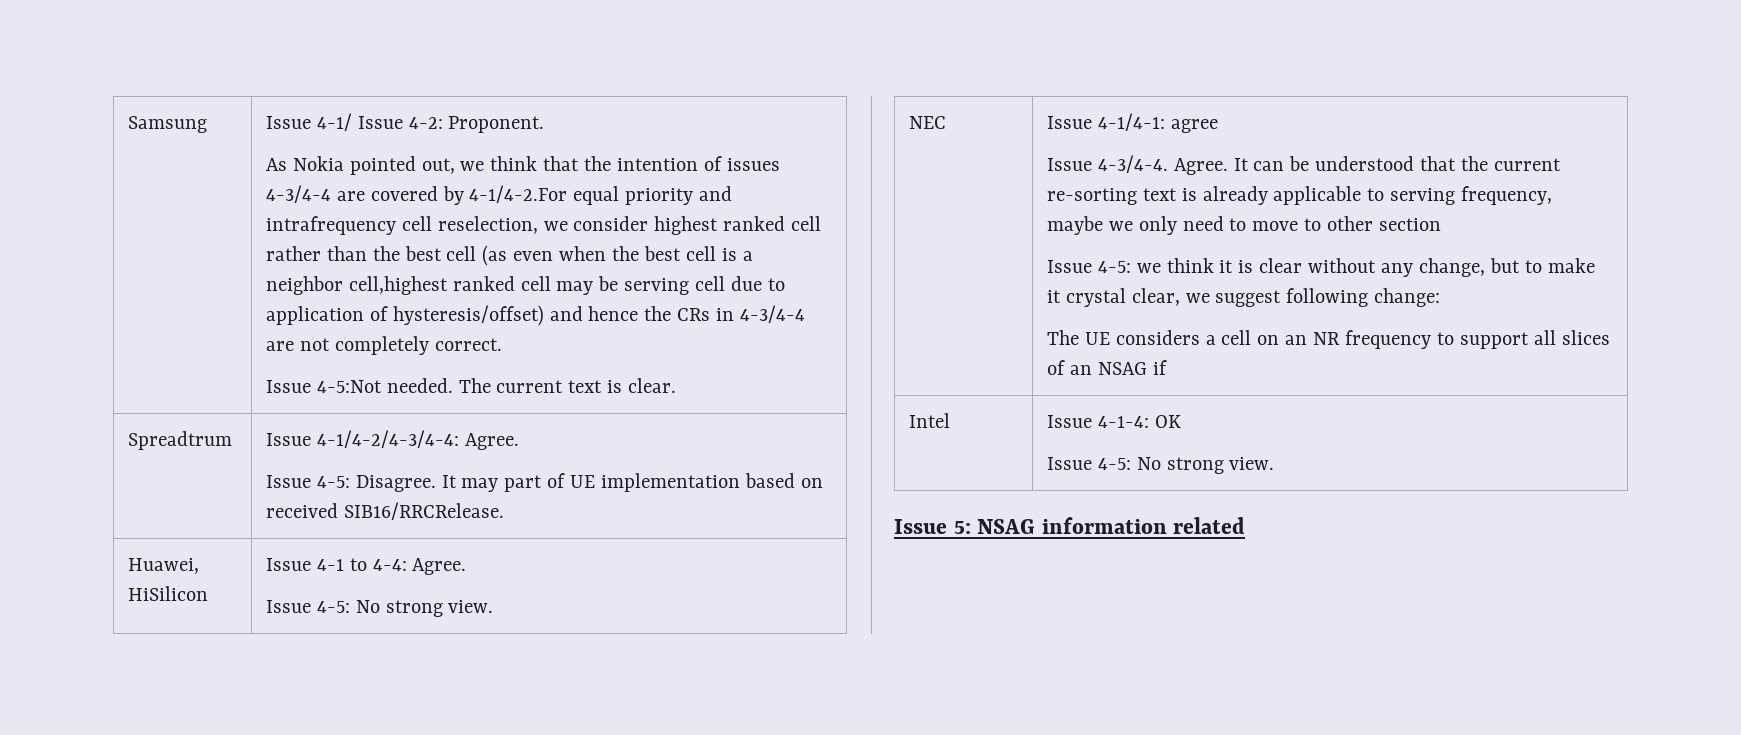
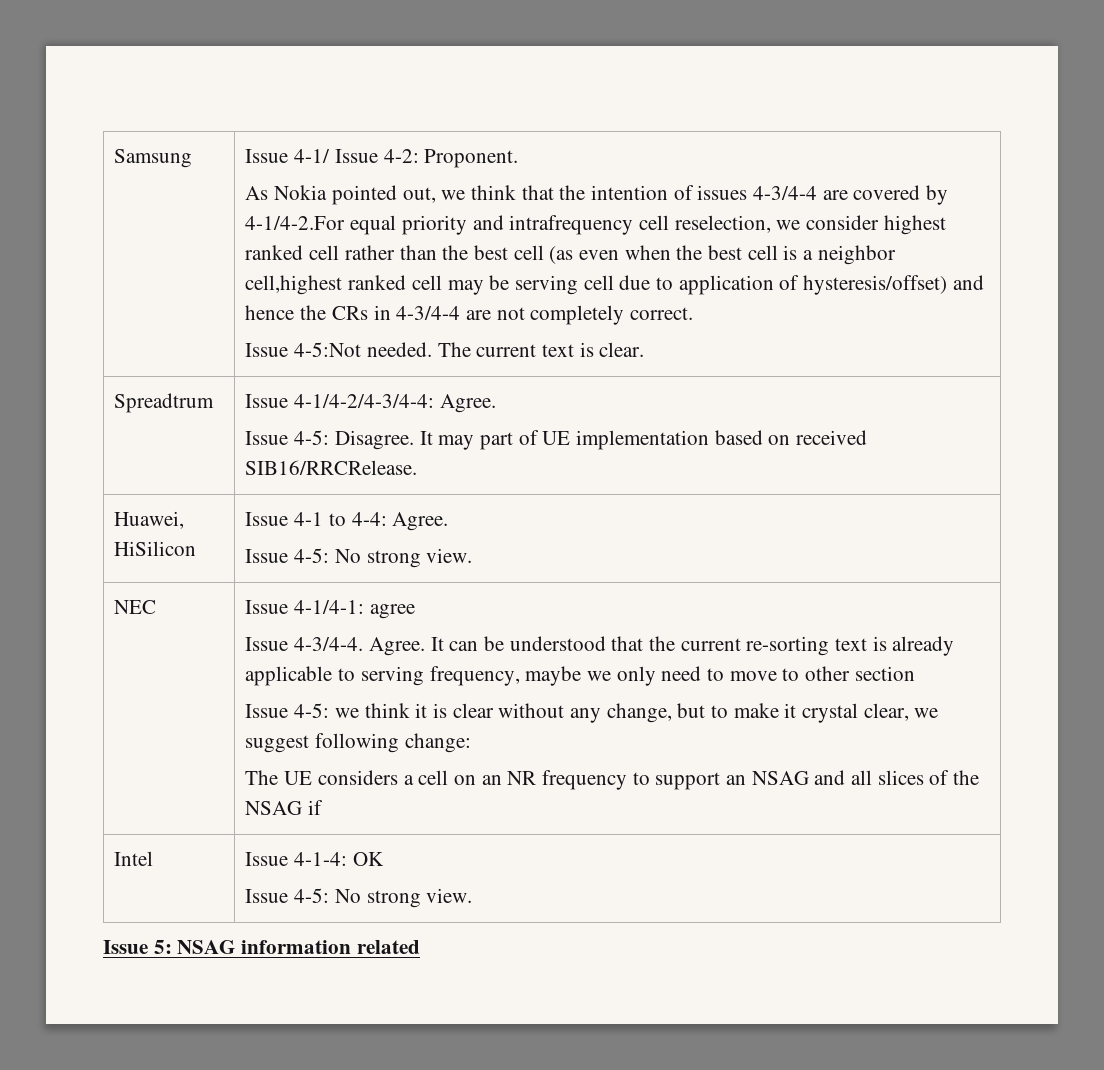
(1530, 340) none -> [725,770,846,785] an NSAG and
[1069,365,1092,375] an -> [952,770,979,785] the

